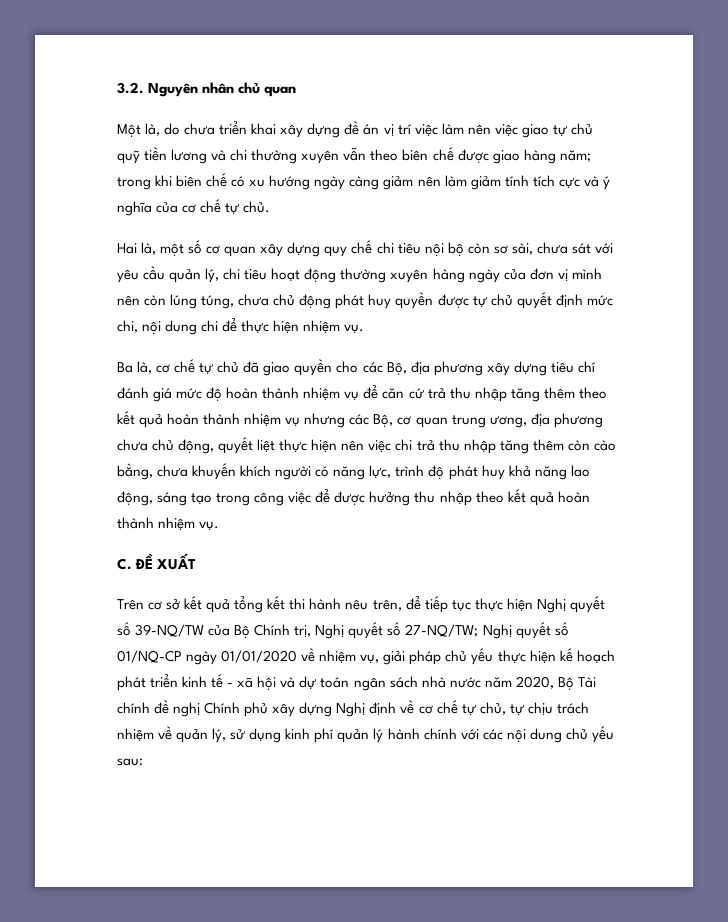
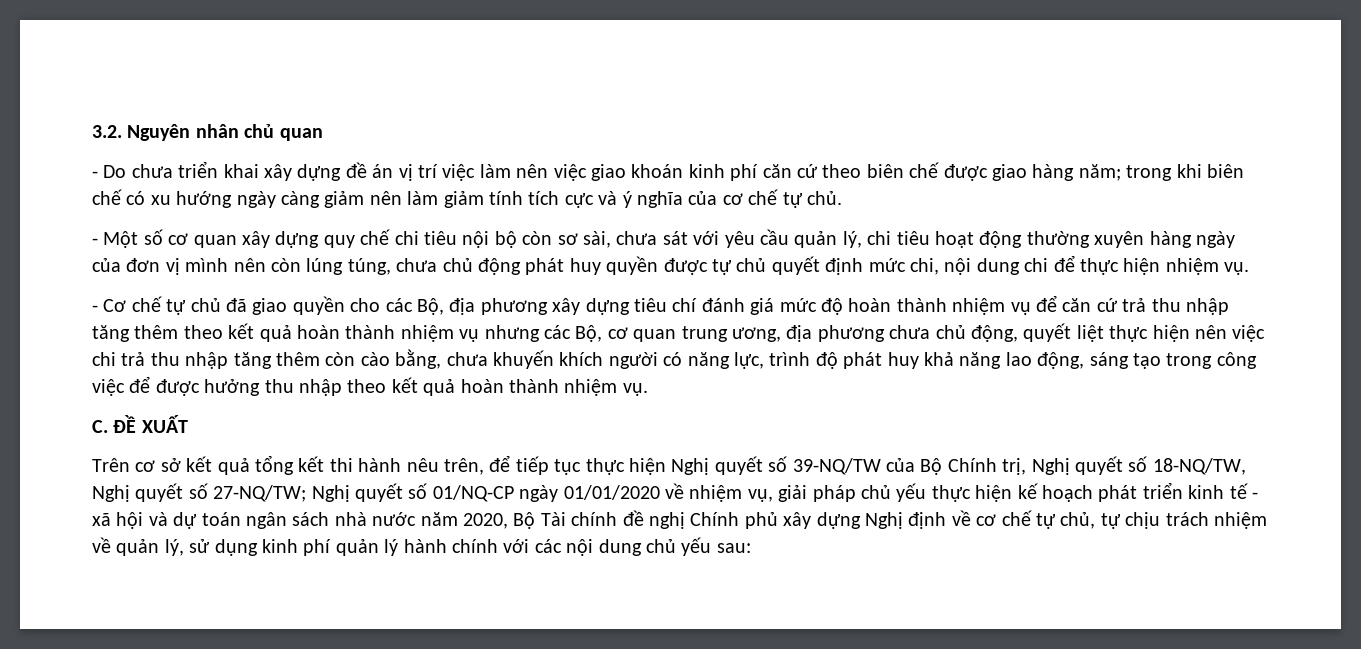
[117,123,181,137] Một là, do -> [92,165,127,178] - Do
[552,123,593,136] [117,147,367,164] tự chủ quỹ tiền lương và chi thường xuyên vẫn -> [631,164,818,181] khoán kinh phí căn cứ
[117,242,185,256] Hai là, một -> [92,231,139,248] - Một
[117,361,171,374] Ba là, cơ -> [92,299,127,312] - Cơ
(402, 629) none -> [1152,458,1246,475] [92,483,208,502] 18-NQ/TW, Nghị quyết số

